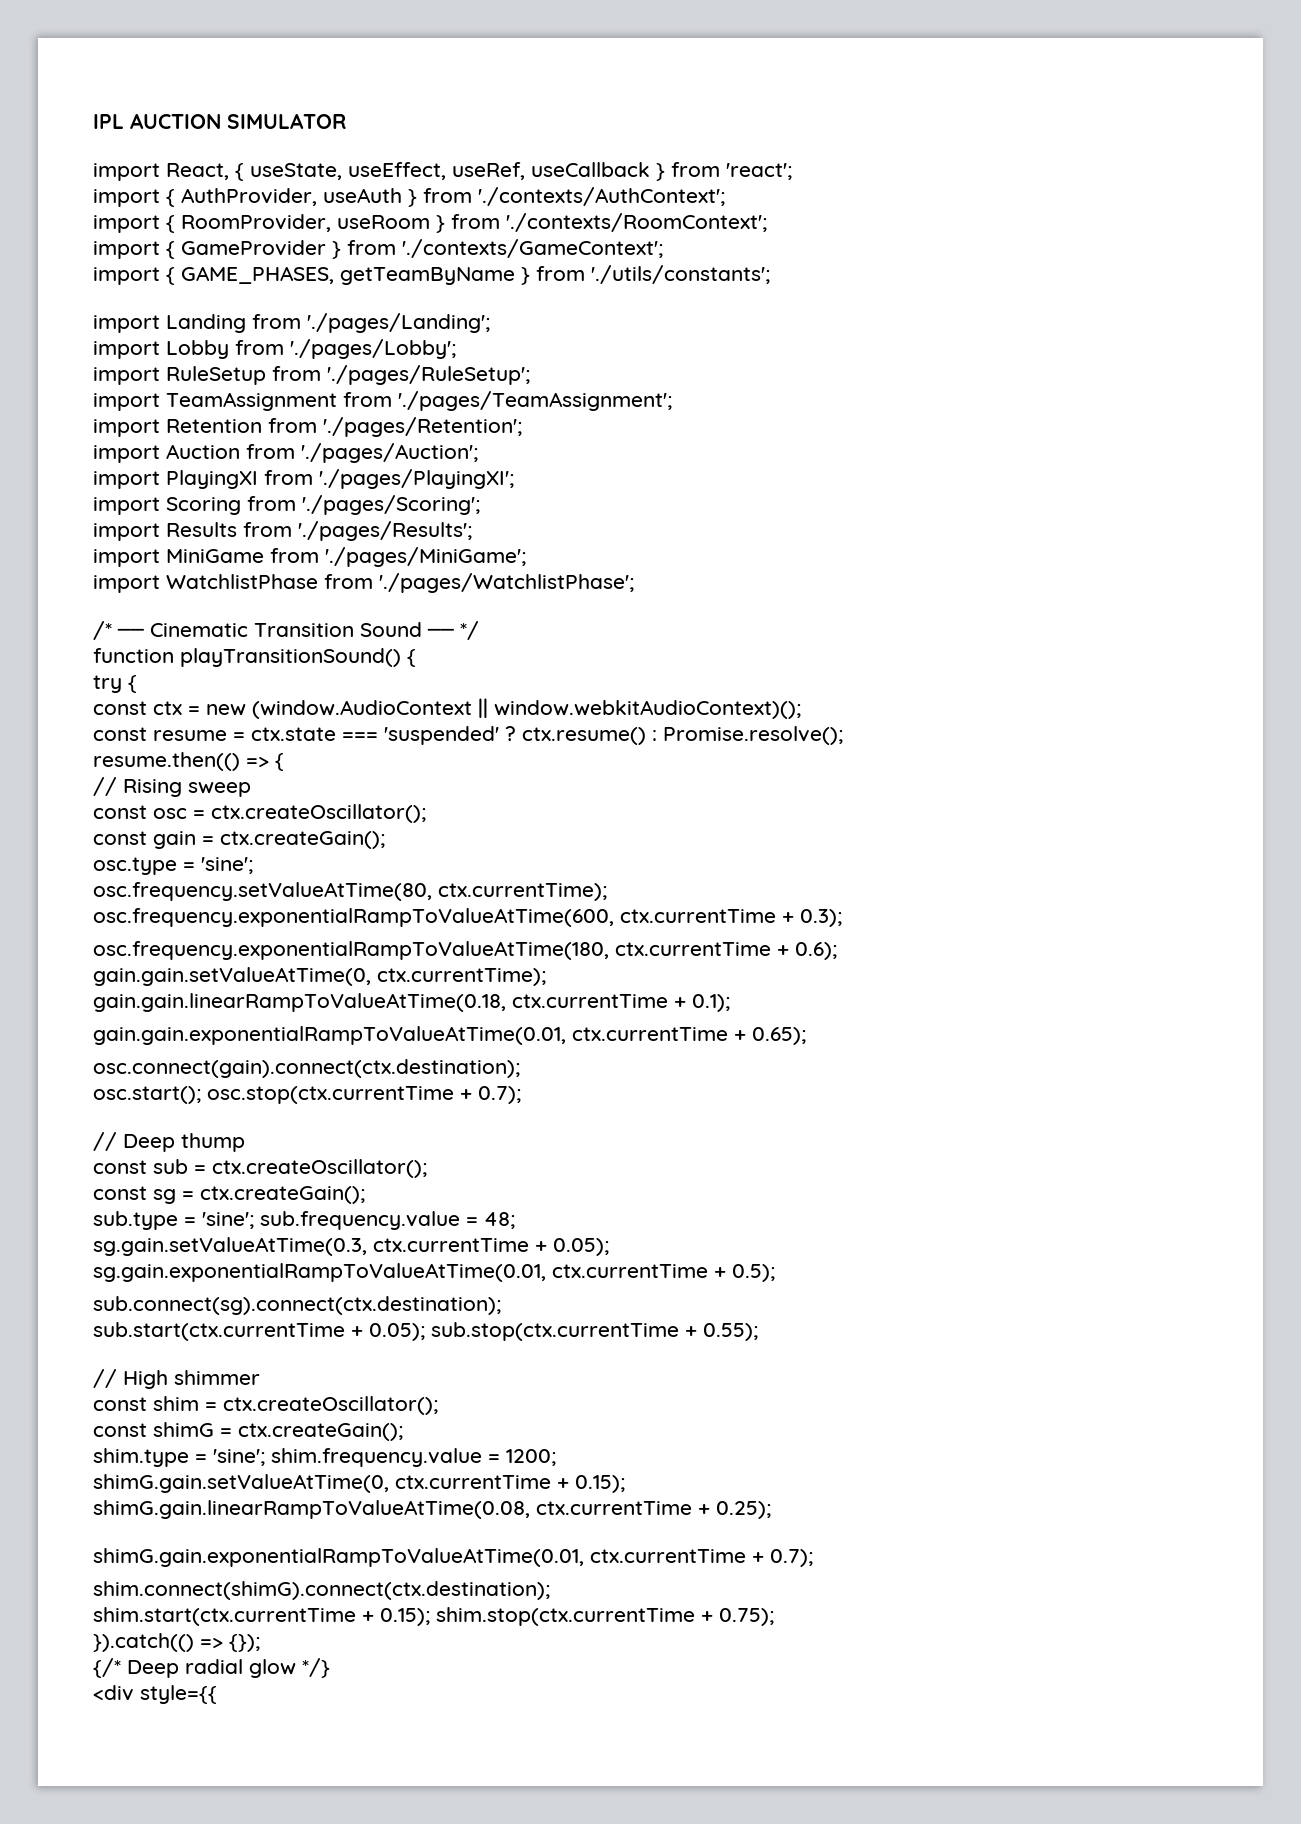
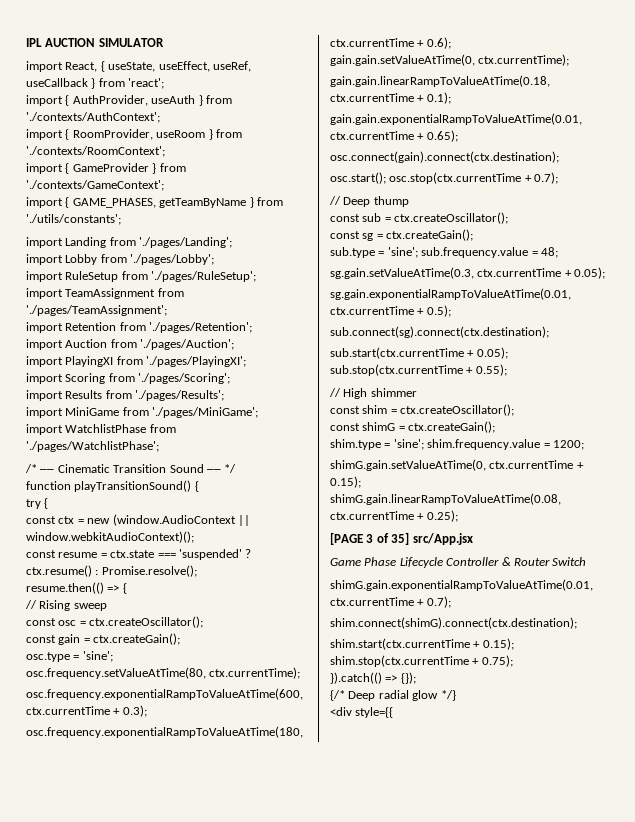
(771, 1510) none -> [330,532,473,545] [330,557,587,568] // [PAGE 3 of 35] src/App.jsx // Game Phase Lifecycle Controller & Router Switch

